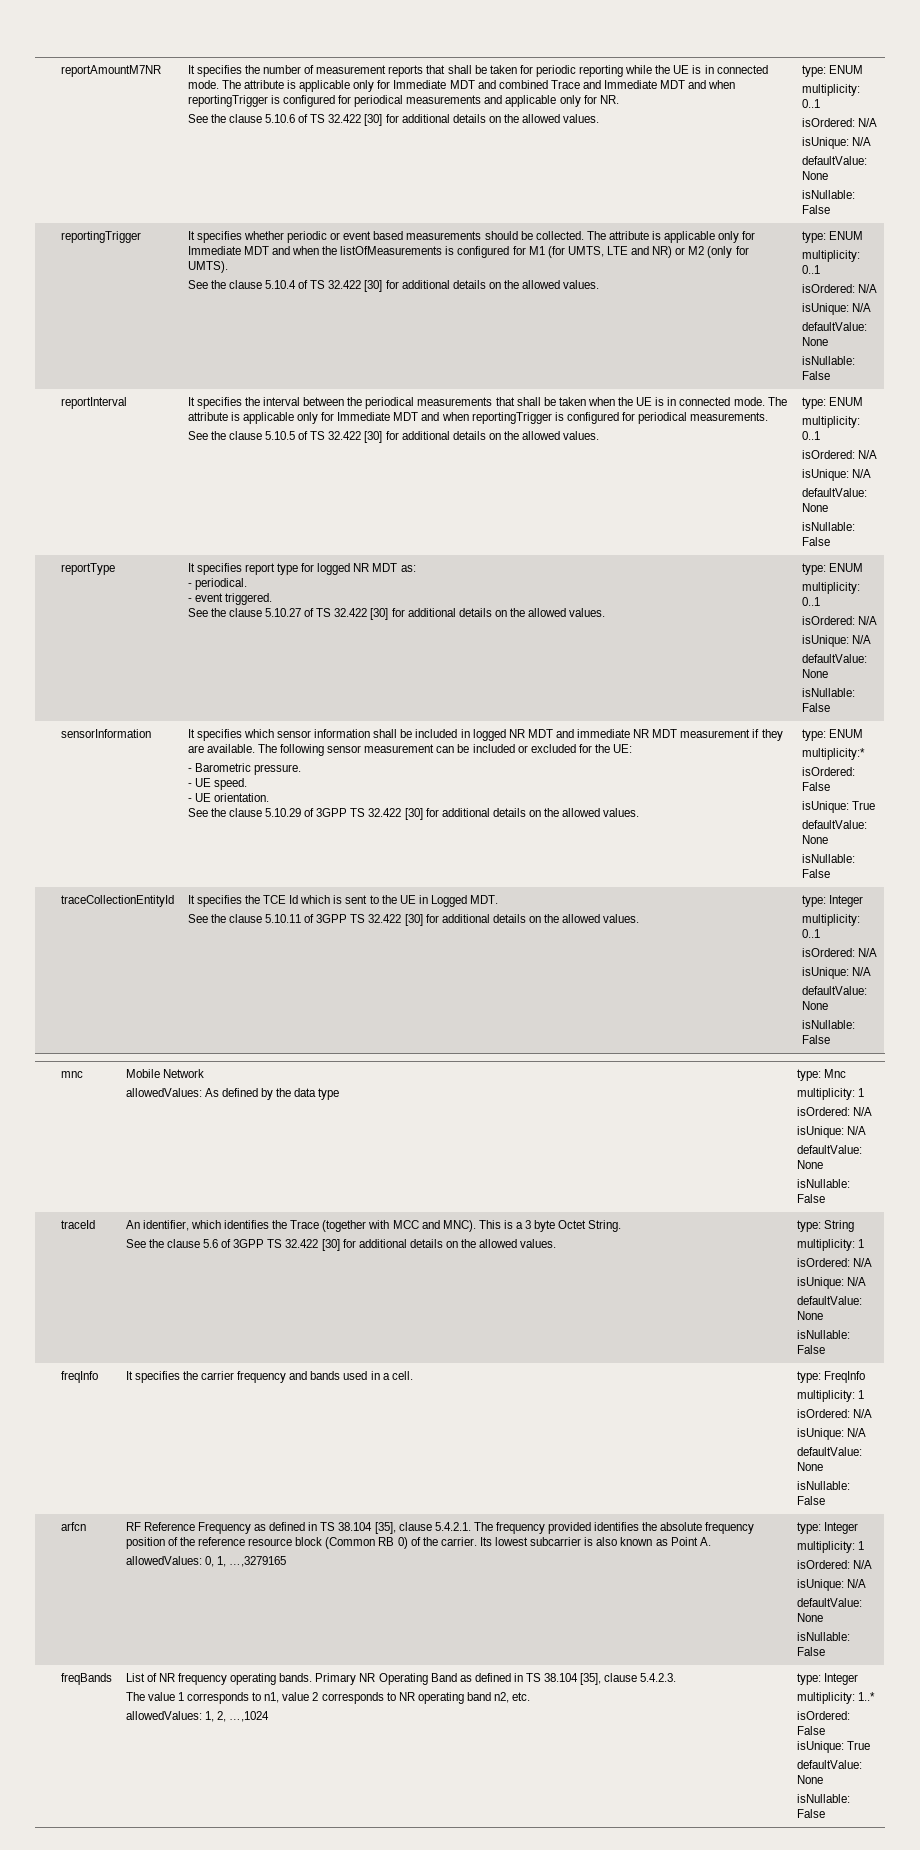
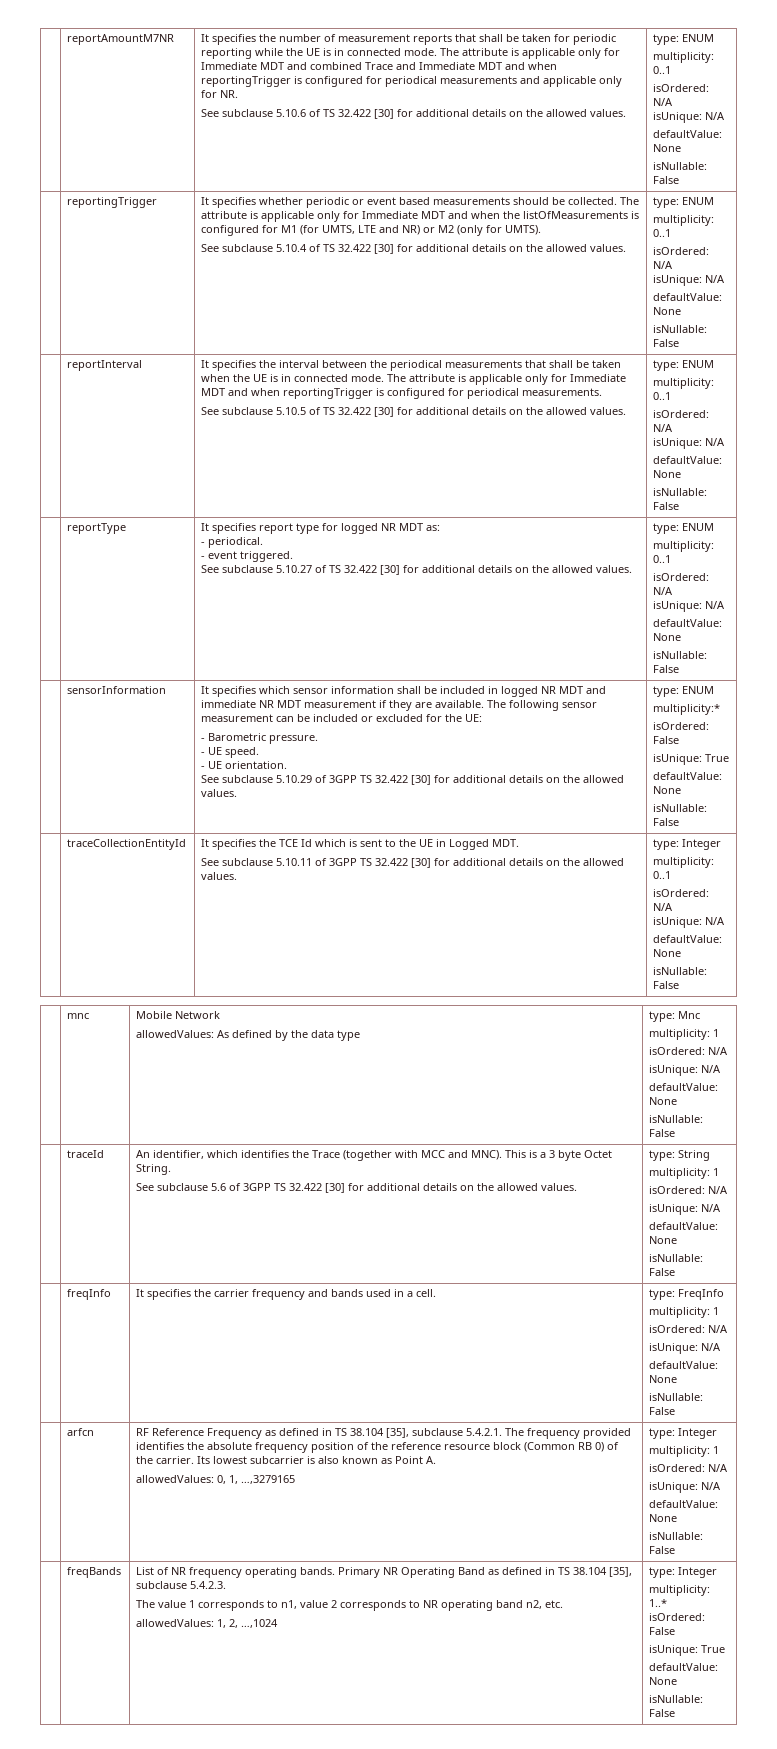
[210,114,262,123] the clause -> [222,109,274,117] subclause
[210,280,262,289] the clause -> [222,244,274,252] subclause
[210,431,262,440] the clause -> [222,407,274,415] subclause
[210,608,262,617] the clause -> [222,565,274,573] subclause
[210,808,262,817] the clause -> [222,775,274,783] subclause
[210,914,262,923] the clause -> [222,858,274,866] subclause
[148,1239,200,1248] the clause -> [157,1183,209,1191] subclause
[398,1522,432,1531] clause -> [412,1428,464,1436] subclause
[604,1673,638,1682] clause -> [136,1581,188,1589] subclause

